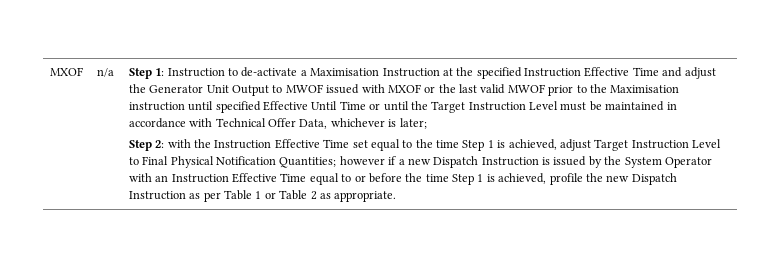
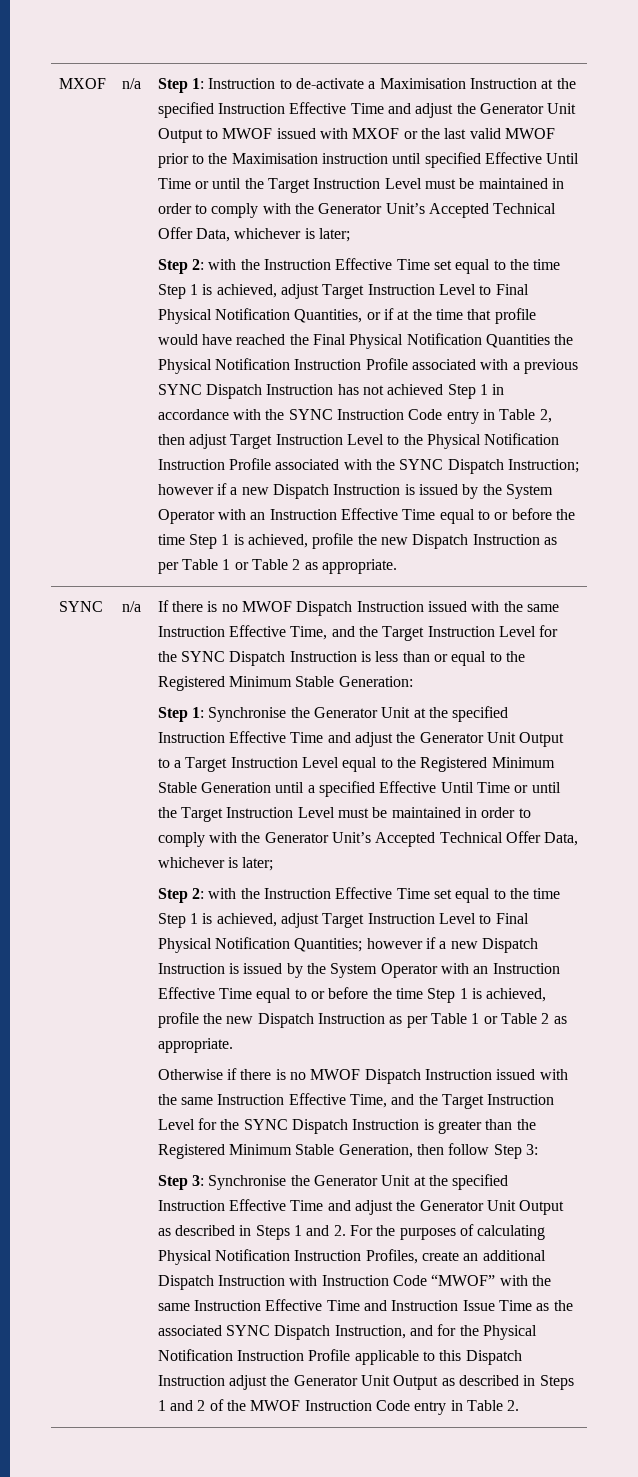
[128,118,213,128] accordance with -> [157,203,557,218] [157,227,351,242] [157,258,561,274] [157,284,529,299] [157,308,536,324] [157,333,574,349] [157,358,579,374] [157,384,505,399] [157,409,552,424] [157,433,560,449] [157,458,580,474] [157,483,553,499] [157,508,575,524] [157,533,557,549] [157,559,398,574] [58,601,103,612] [121,601,141,612] [157,600,559,616] [157,625,559,641] [157,651,525,666] [157,676,413,691] [157,706,509,722] [157,731,565,747] [157,757,555,772] [157,781,561,797] [157,807,531,822] [157,832,436,847] order to comply with the Generator Unit’s Accepted Technical Offer Data, whichever is later; // Step 2: with the Instruction Effective Time set equal to the time Step 1 is achieved, adjust Target Instruction Level to Final Physical Notification Quantities, or if at the time that profile would have reached the Final Physical Notification Quantities the Physical Notification Instruction Profile associated with a previous SYNC Dispatch Instruction has not achieved Step 1 in accordance with the SYNC Instruction Code entry in Table 2, then adjust Target Instruction Level to the Physical Notification Instruction Profile associated with the SYNC Dispatch Instruction; however if a new Dispatch Instruction is issued by the System Operator with an Instruction Effective Time equal to or before the time Step 1 is achieved, profile the new Dispatch Instruction as per Table 1 or Table 2 as appropriate. // SYNC | n/a | If there is no MWOF Dispatch Instruction issued with the same Instruction Effective Time, and the Target Instruction Level for the SYNC Dispatch Instruction is less than or equal to the Registered Minimum Stable Generation: // Step 1: Synchronise the Generator Unit at the specified Instruction Effective Time and adjust the Generator Unit Output to a Target Instruction Level equal to the Registered Minimum Stable Generation until a specified Effective Until Time or until the Target Instruction Level must be maintained in order to comply with the Generator Unit’s Accepted
(397, 196) none -> [157,1068,568,1084] [157,1093,555,1109] [157,1118,536,1134] [157,1143,539,1159] [157,1174,509,1190] [157,1199,565,1215] [157,1224,546,1240] [157,1249,546,1265] [157,1274,552,1290] [157,1299,573,1311] [157,1324,538,1340] [157,1349,522,1365] [157,1375,574,1390] [157,1399,520,1415] // Otherwise if there is no MWOF Dispatch Instruction issued with the same Instruction Effective Time, and the Target Instruction Level for the SYNC Dispatch Instruction is greater than the Registered Minimum Stable Generation, then follow Step 3: // Step 3: Synchronise the Generator Unit at the specified Instruction Effective Time and adjust the Generator Unit Output as described in Steps 1 and 2. For the purposes of calculating Physical Notification Instruction Profiles, create an additional Dispatch Instruction with Instruction Code “MWOF” with the same Instruction Effective Time and Instruction Issue Time as the associated SYNC Dispatch Instruction, and for the Physical Notification Instruction Profile applicable to this Dispatch Instruction adjust the Generator Unit Output as described in Steps 1 and 2 of the MWOF Instruction Code entry in Table 2.

